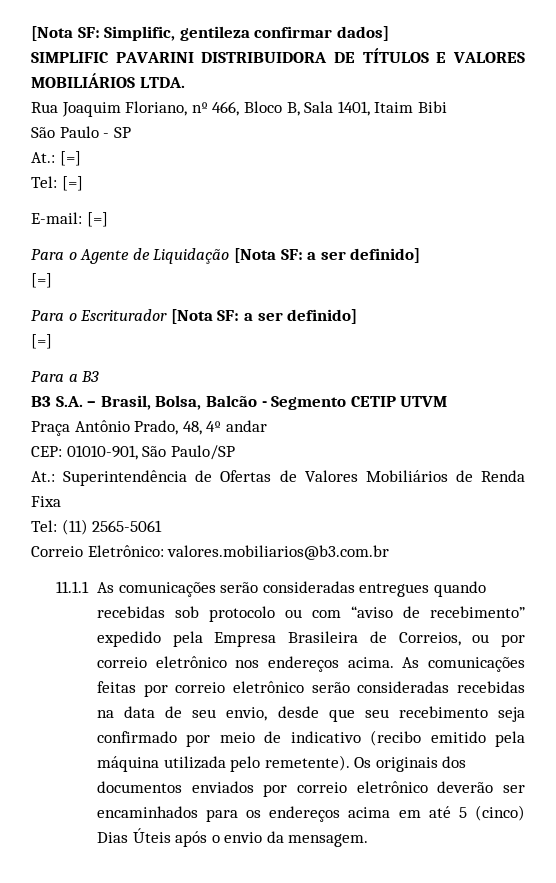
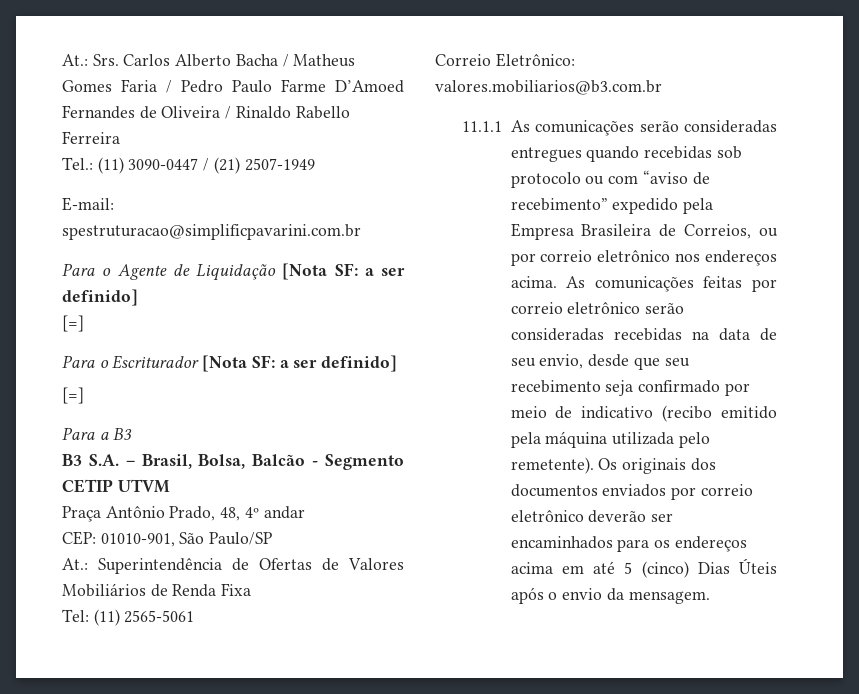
[31,26,389,41] [31,48,525,63] [31,73,185,88] [31,101,447,117] [31,126,131,138] [31,151,81,166] [31,176,83,191] [Nota SF: Simplific, gentileza confirmar dados] // SIMPLIFIC PAVARINI DISTRIBUIDORA DE TÍTULOS E VALORES MOBILIÁRIOS LTDA. // Rua Joaquim Floriano, nº 466, Bloco B, Sala 1401, Itaim Bibi // São Paulo - SP // At.: [=] // Tel: [=] -> [62,54,356,67] [62,79,404,93] [62,105,350,119] [62,131,120,144] [62,157,315,174] At.: Srs. Carlos Alberto Bacha / Matheus Gomes Faria / Pedro Paulo Farme D’Amoed Fernandes de Oliveira / Rinaldo Rabello Ferreira // Tel.: (11) 3090-0447 / (21) 2507-1949
[86,212,108,227] [=] -> [62,224,361,240] spestruturacao@simplificpavarini.com.br

